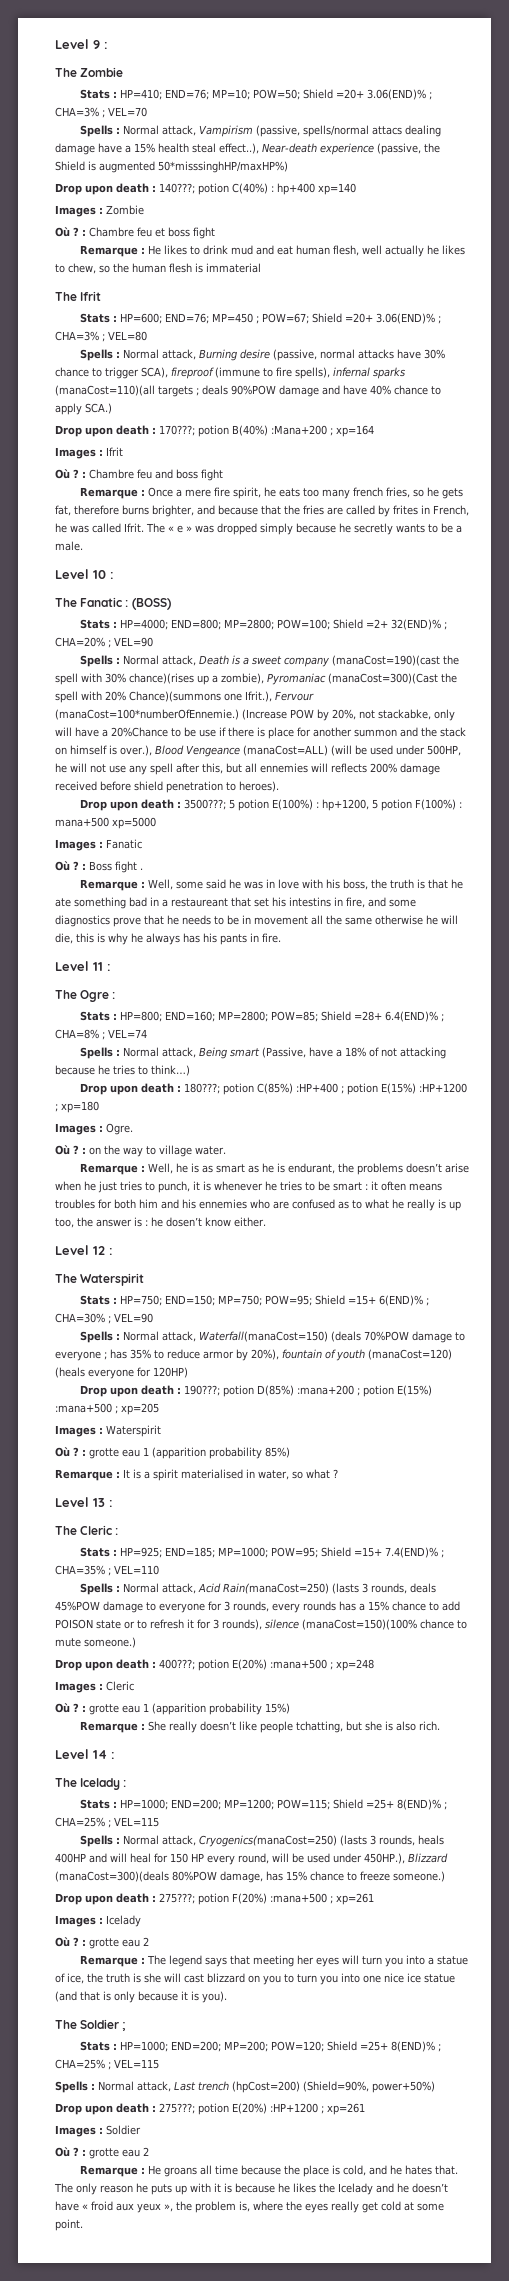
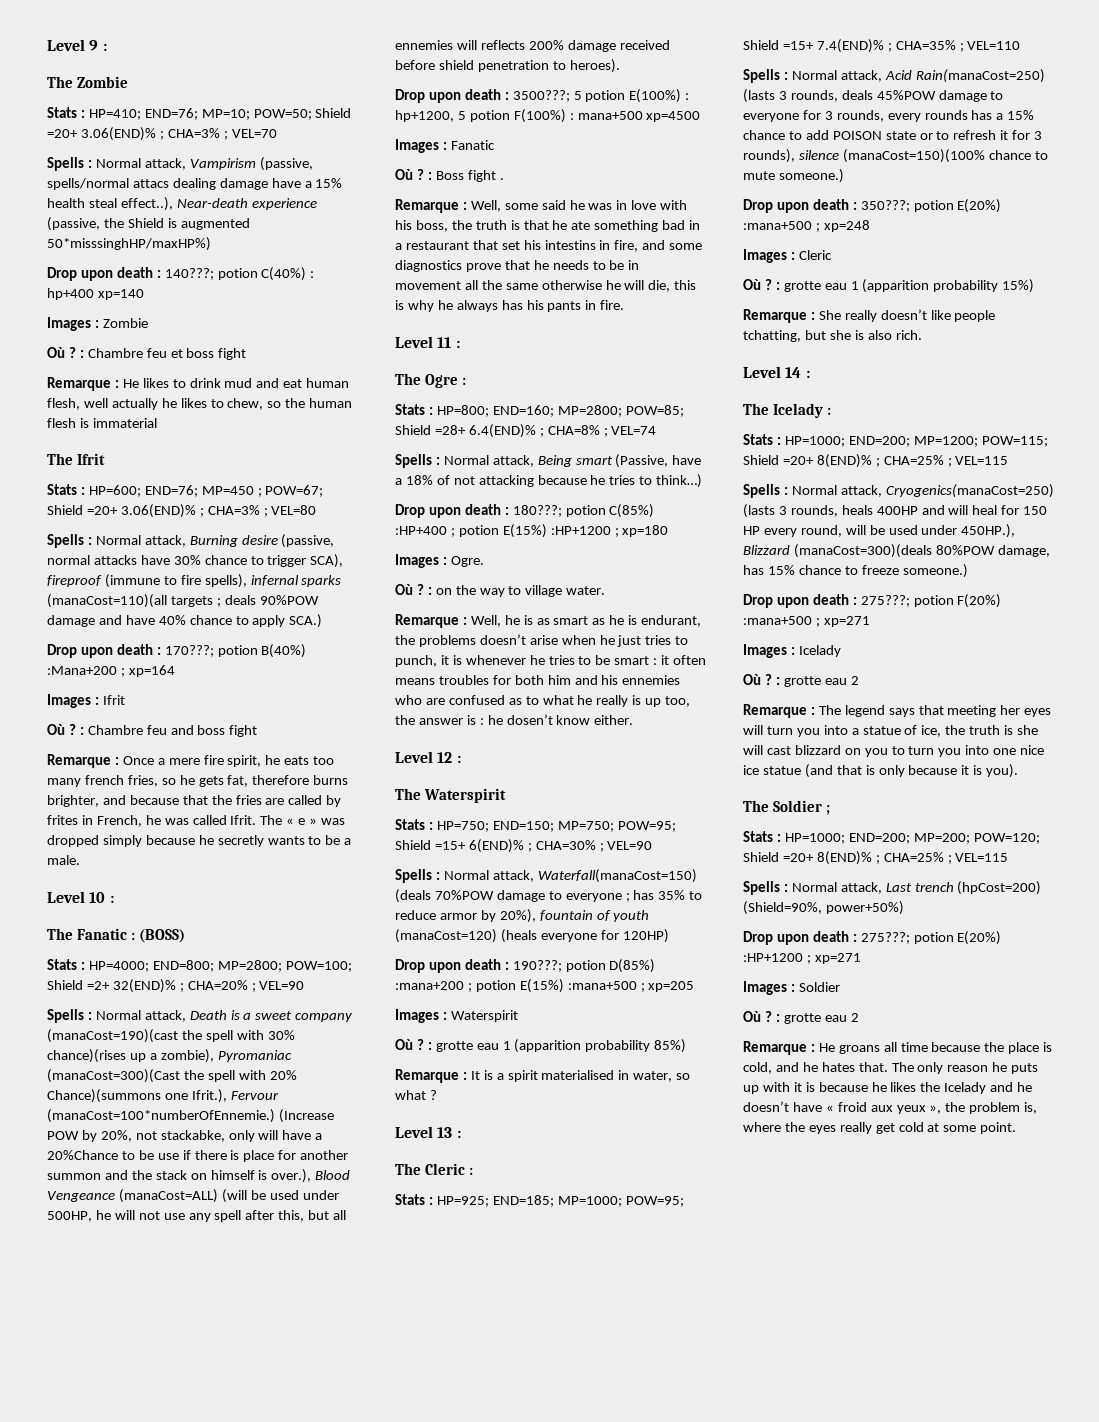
[112,817,156,829] xp=5000 -> [646,111,701,122] xp=4500
[171,898,228,907] restaureant -> [405,241,469,250] restaurant
[159,1659,195,1670] 400???; -> [860,200,910,212] 350???;
[365,1799,394,1809] =25+ -> [782,456,814,465] =20+
[336,1893,374,1905] xp=261 -> [823,616,870,627] xp=271
[359,2041,388,2051] =25+ -> [782,853,814,862] =20+
[327,2103,365,2115] xp=261 -> [814,953,861,964] xp=271

